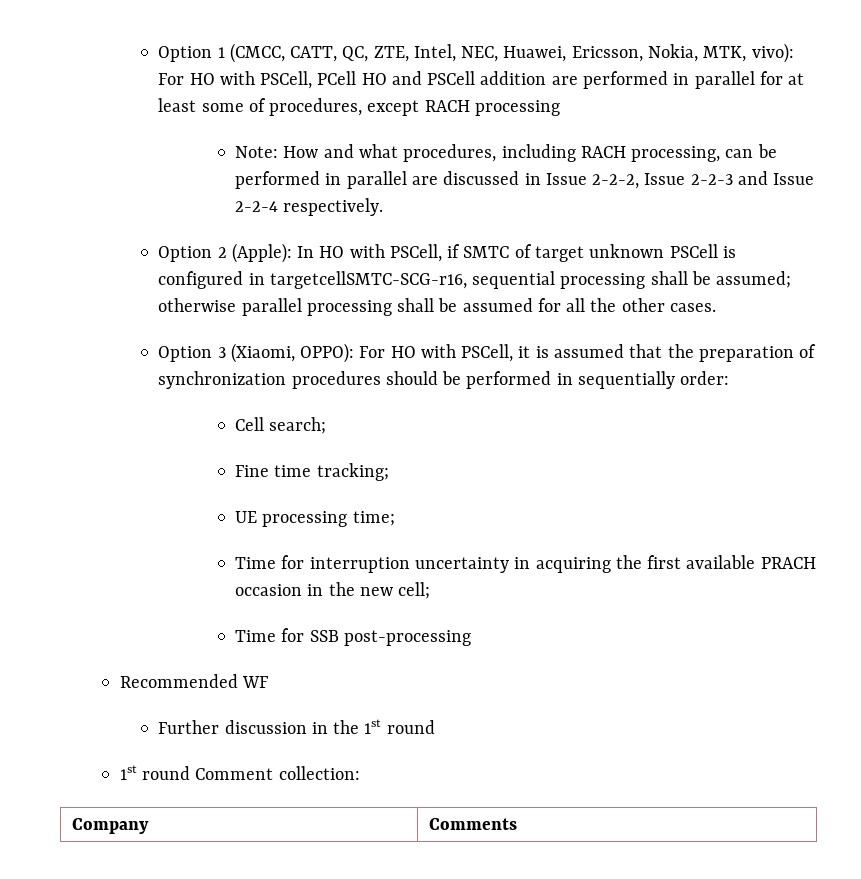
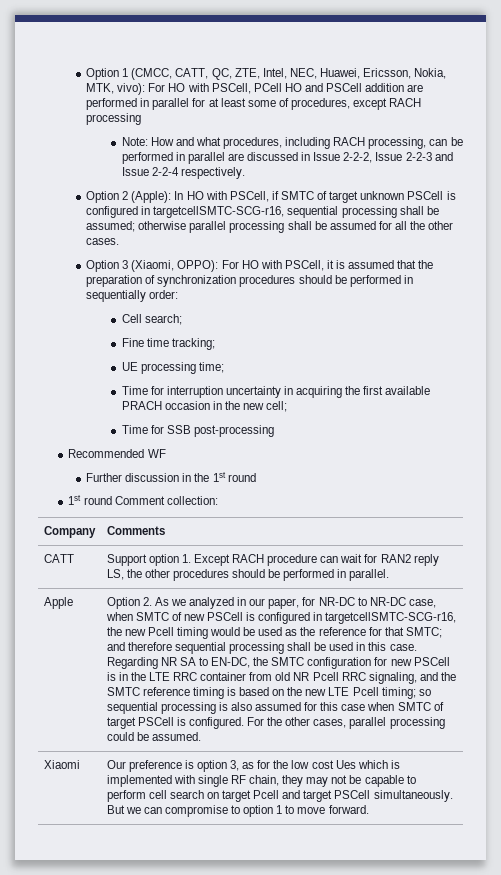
(517, 824) none -> [43,554,74,563] [106,554,439,566] [106,569,390,581] [43,597,73,609] [106,597,436,609] [105,612,457,624] [106,627,442,639] [106,642,417,654] [106,657,450,669] [106,672,456,684] [106,687,431,699] [106,702,444,714] [106,717,445,729] [106,732,201,741] [43,760,80,769] [106,760,400,772] [106,775,416,787] [106,790,453,802] [106,805,369,817] // CATT | Support option 1. Except RACH procedure can wait for RAN2 reply LS, the other procedures should be performed in parallel. // Apple | Option 2. As we analyzed in our paper, for NR-DC to NR-DC case, when SMTC of new PSCell is configured in targetcellSMTC-SCG-r16, the new Pcell timing would be used as the reference for that SMTC; and therefore sequential processing shall be used in this case. Regarding NR SA to EN-DC, the SMTC configuration for new PSCell is in the LTE RRC container from old NR Pcell RRC signaling, and the SMTC reference timing is based on the new LTE Pcell timing; so sequential processing is also assumed for this case when SMTC of target PSCell is configured. For the other cases, parallel processing could be assumed. // Xiaomi | Our preference is option 3, as for the low cost Ues which is implemented with single RF chain, they may not be capable to perform cell search on target Pcell and target PSCell simultaneously. But we can compromise to option 1 to move forward.

